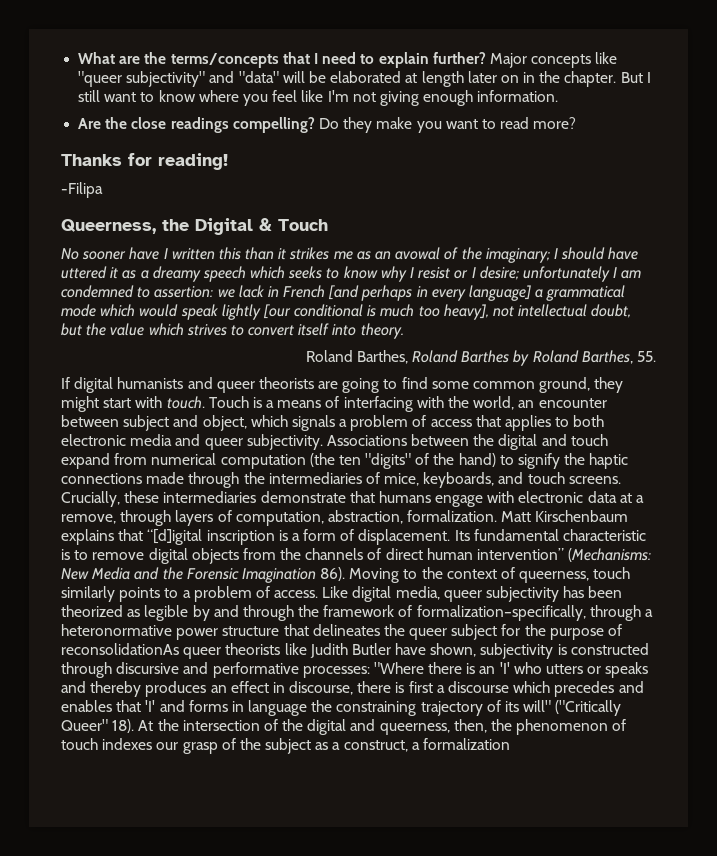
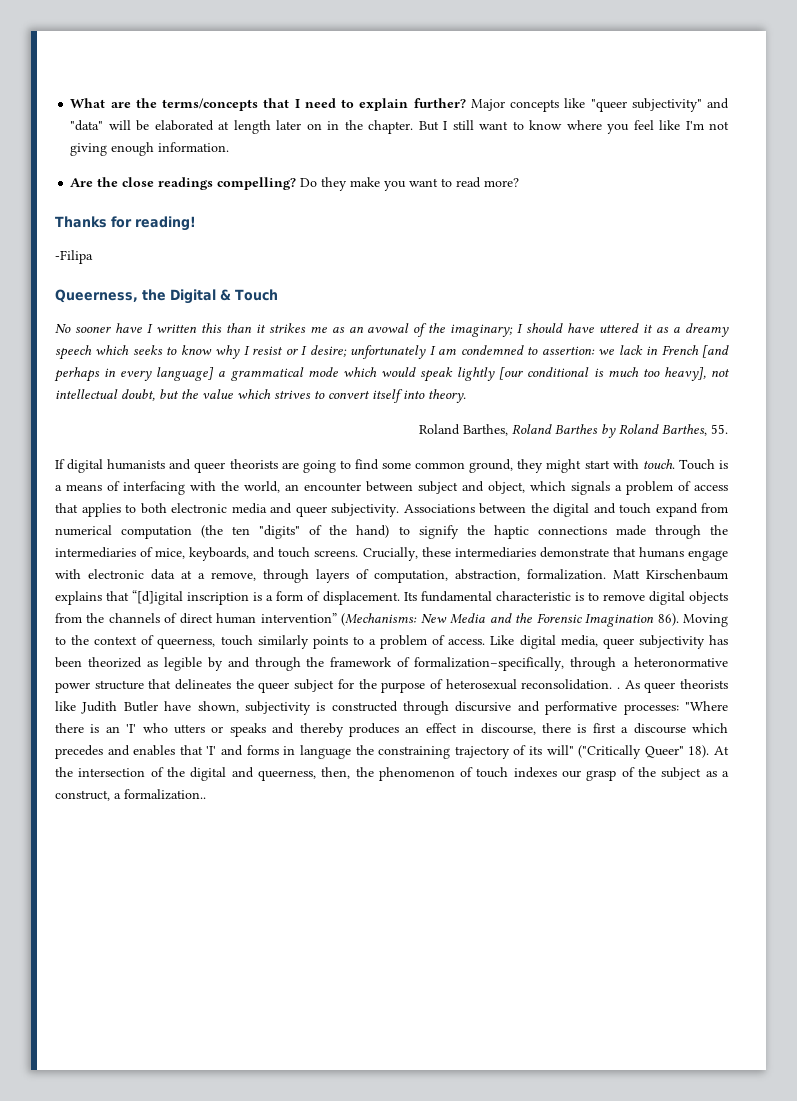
[61,643,179,655] reconsolidationAs -> [445,679,640,690] heterosexual reconsolidation. . As
[423,738,511,750] formalization -> [124,789,206,800] formalization..

